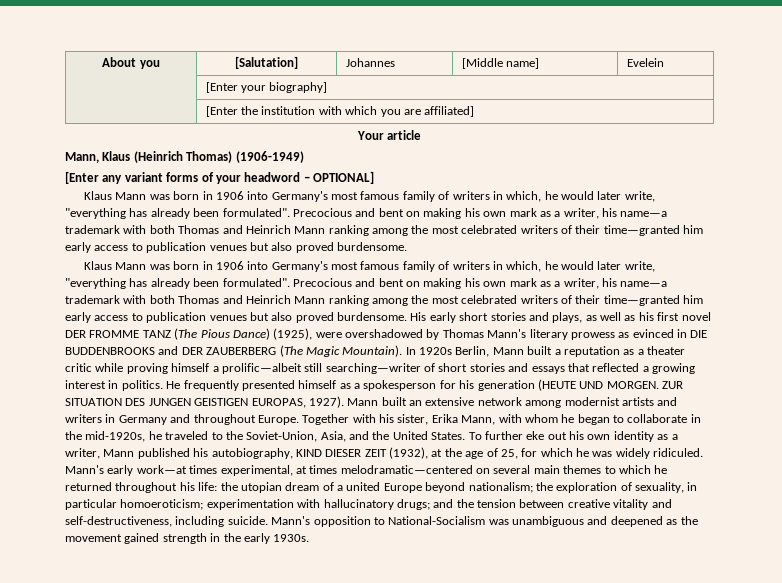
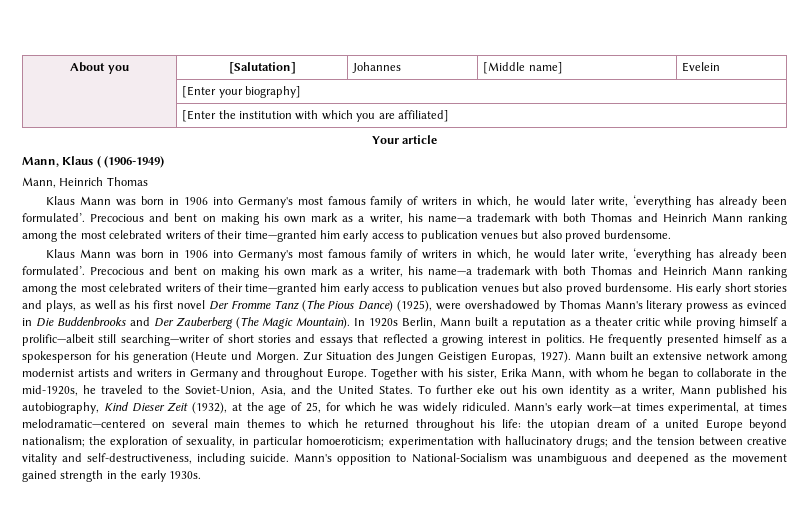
[133,151,233,163] (Heinrich Thomas) -> [96,156,101,168] (
[65,171,374,184] [Enter any variant forms of your headword – OPTIONAL] -> [22,177,148,188] Mann, Heinrich Thomas
[65,208,290,219] "everything has already been formulated". -> [633,195,787,208] [22,213,85,222] ‘everything has already been formulated’.
[65,278,290,289] "everything has already been formulated". -> [633,248,787,261] [22,266,85,275] ‘everything has already been formulated’.
[65,330,171,338] DER FROMME TANZ -> [208,300,300,310] Der Fromme Tanz
[690,330,708,338] [65,346,277,355] DIE BUDDENBROOKS and DER ZAUBERBERG -> [36,317,233,329] Die Buddenbrooks and Der Zauberberg
[537,379,683,391] [65,398,306,408] (HEUTE UND MORGEN. ZUR SITUATION DES JUNGEN GEISTIGEN EUROPAS, -> [191,351,537,363] (Heute und Morgen. Zur Situation des Jungen Geistigen Europas,
[295,449,387,457] KIND DIESER ZEIT -> [103,402,189,412] Kind Dieser Zeit

